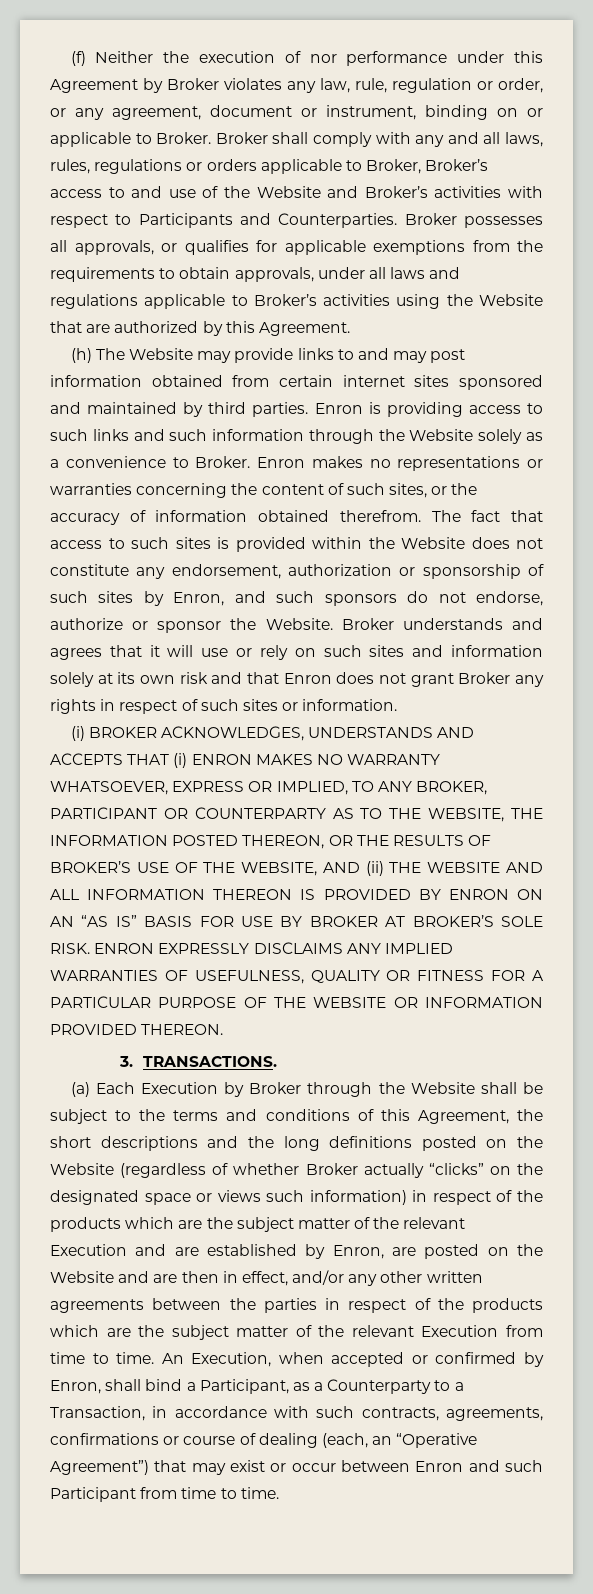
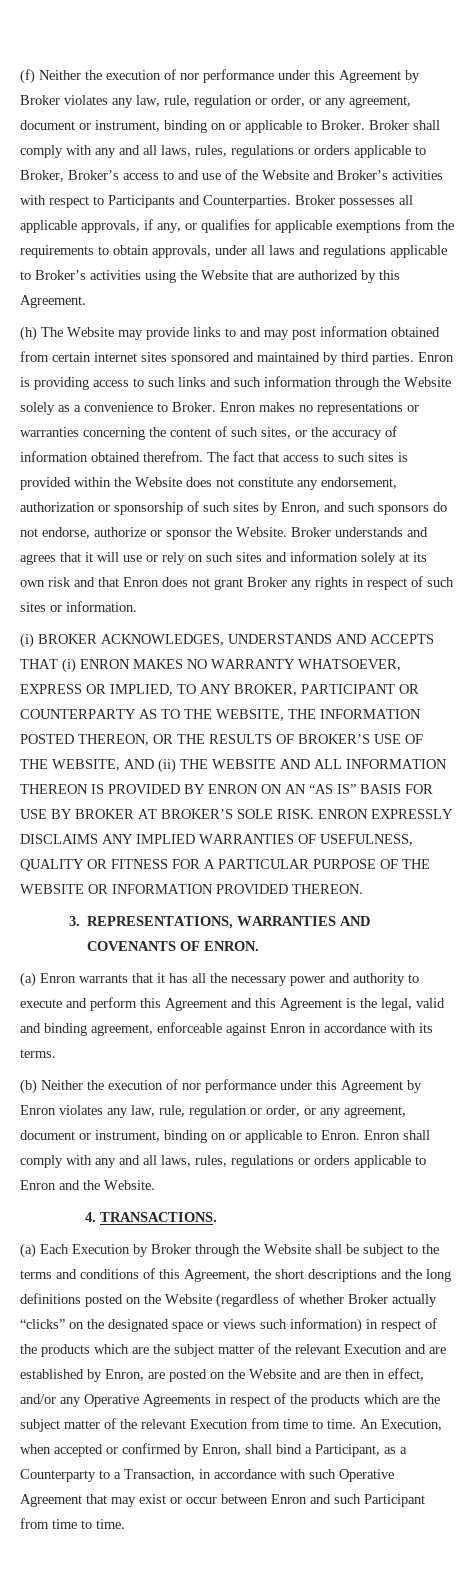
[74,240,154,255] approvals, -> [20,219,181,233] applicable approvals, if any,
(133, 1061) none -> [86,916,370,929] [86,941,259,951] [20,972,419,987] [20,997,445,1011] [20,1022,433,1036] [20,1049,56,1058] [20,1079,422,1094] [20,1105,406,1118] [20,1130,430,1143] [20,1155,426,1168] [20,1180,155,1190] [84,1212,96,1222] REPRESENTATIONS, WARRANTIES AND COVENANTS OF ENRON. // (a) Enron warrants that it has all the necessary power and authority to execute and perform this Agreement and this Agreement is the legal, valid and binding agreement, enforceable against Enron in accordance with its terms. // (b) Neither the execution of nor performance under this Agreement by Enron violates any law, rule, regulation or order, or any agreement, document or instrument, binding on or applicable to Enron. Enron shall comply with any and all laws, rules, regulations or orders applicable to Enron and the Website. // 4.
[380,1271,483,1283] [50,1298,317,1313] other written agreements between the parties -> [84,1394,211,1407] Operative Agreements
[361,1407,543,1421] [50,1433,478,1448] [50,1460,149,1475] contracts, agreements, confirmations or course of dealing (each, an “Operative Agreement”) -> [339,1469,394,1482] [20,1494,82,1507] Operative Agreement

